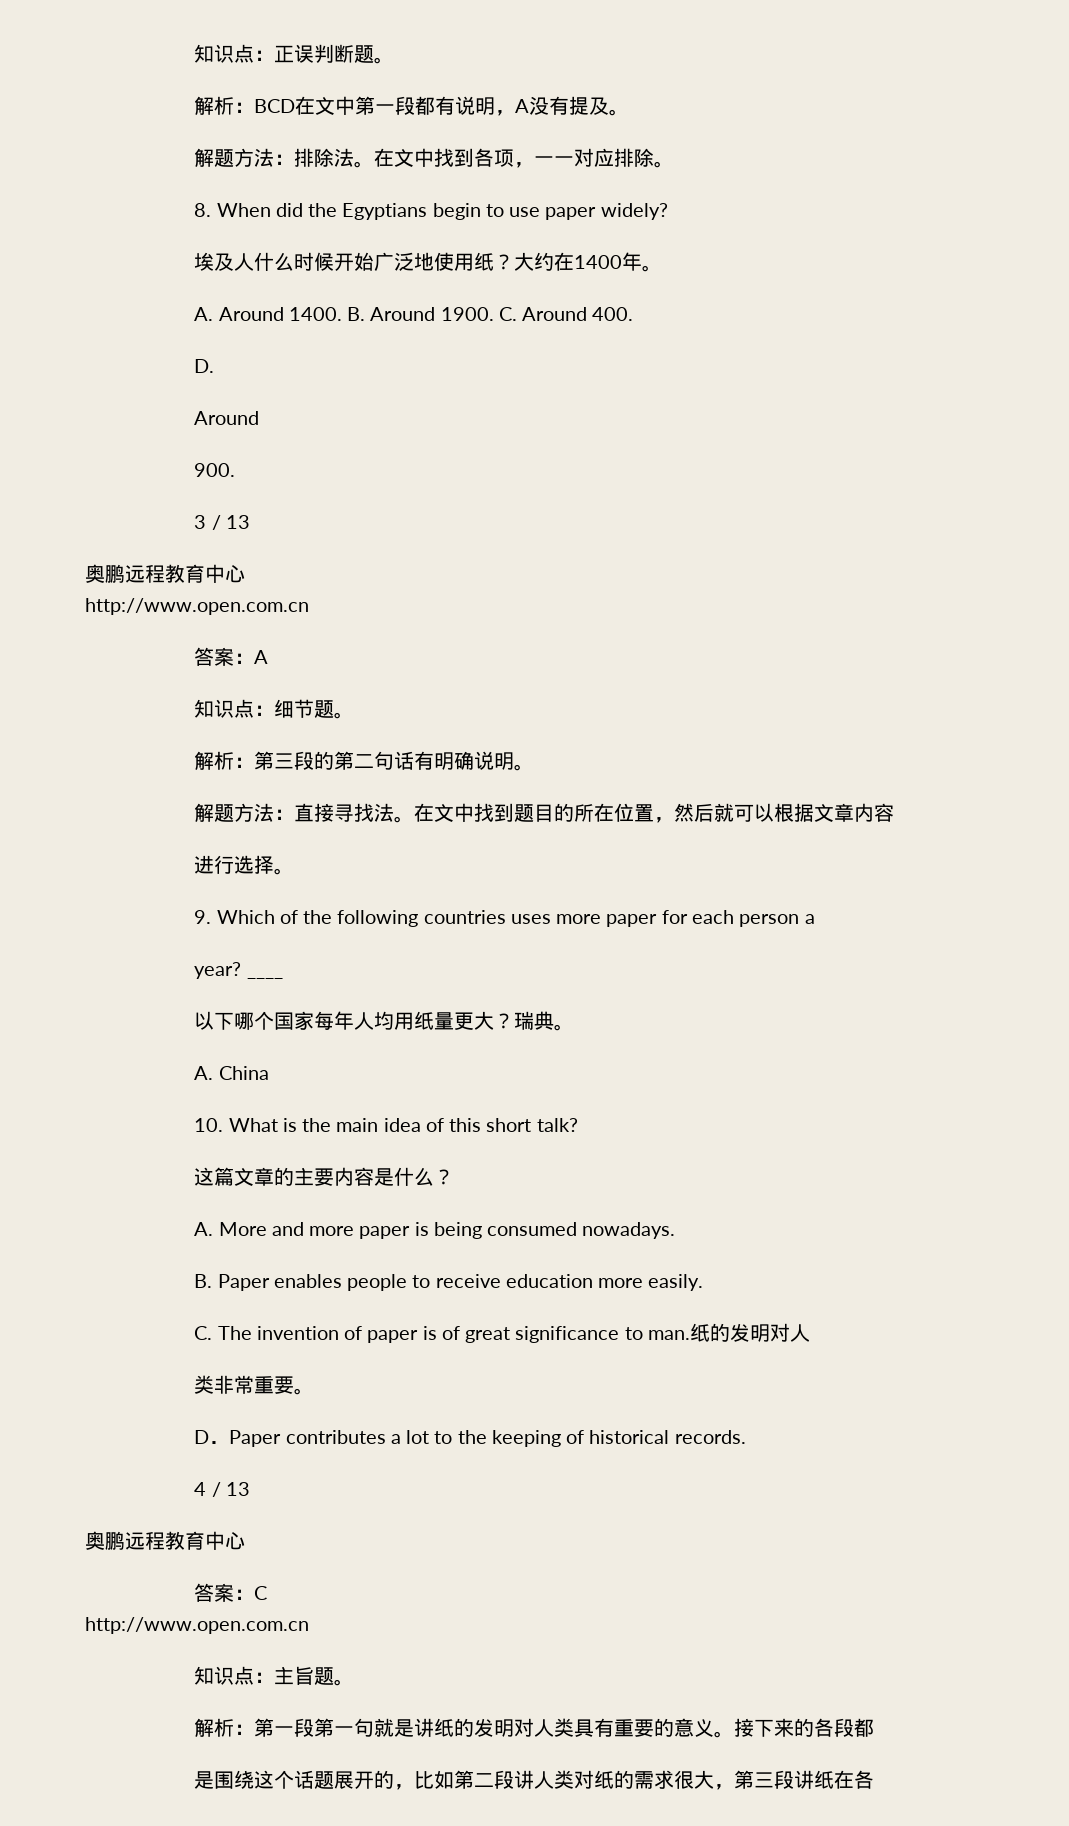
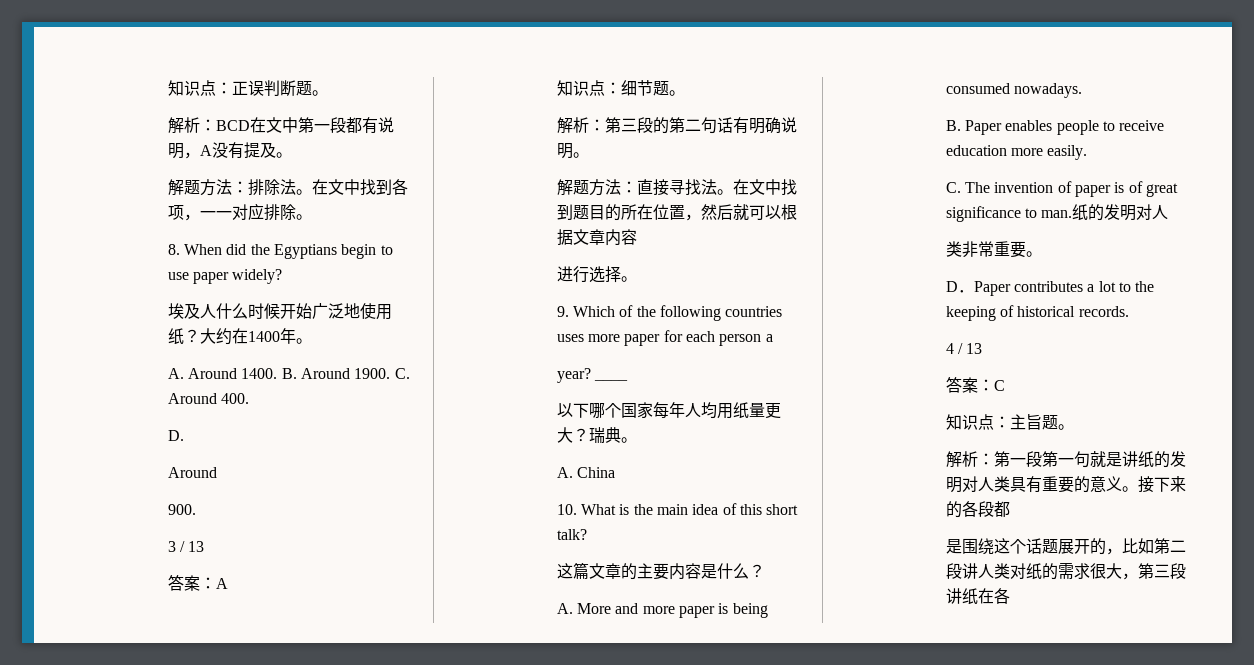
[85,564,245,583] [85,598,309,615] // 奥鹏远程教育中心 // http://www.open.com.cn -> (205, 546) none
[85,1531,245,1550] // 奥鹏远程教育中心 -> (983, 348) none
[85,1617,309,1634] // http://www.open.com.cn -> (1005, 385) none

